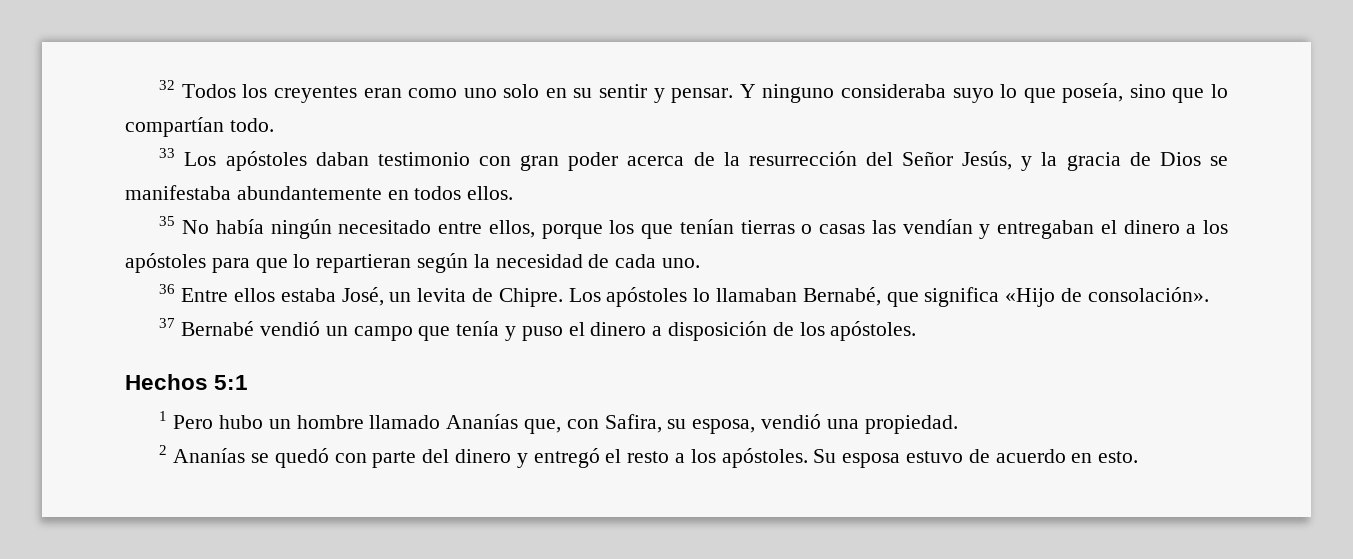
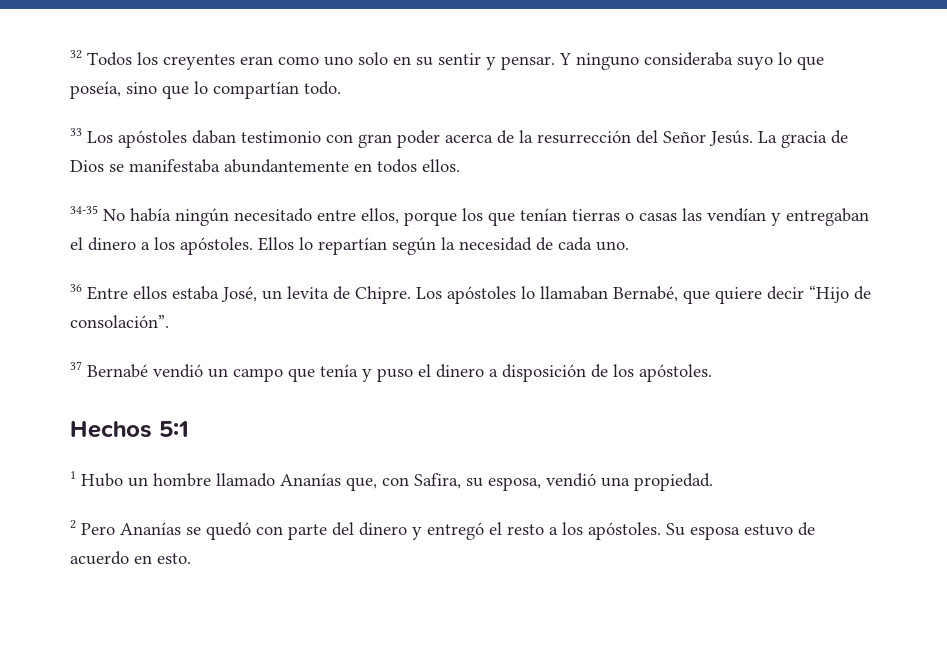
[962,151,1058,171] Jesús, y la -> [709,130,777,146] Jesús. La
[159,216,176,226] 35 -> [70,205,98,214] 34-35
[125,253,412,273] apóstoles para que lo repartieran -> [180,237,387,255] apóstoles. Ellos lo repartían
[924,287,1209,307] significa «Hijo de consolación». -> [715,285,871,304] [70,315,169,328] quiere decir “Hijo de consolación”.
[173,415,263,429] Pero hubo -> [81,473,123,487] Hubo
(168, 450) none -> [81,523,115,535] Pero

